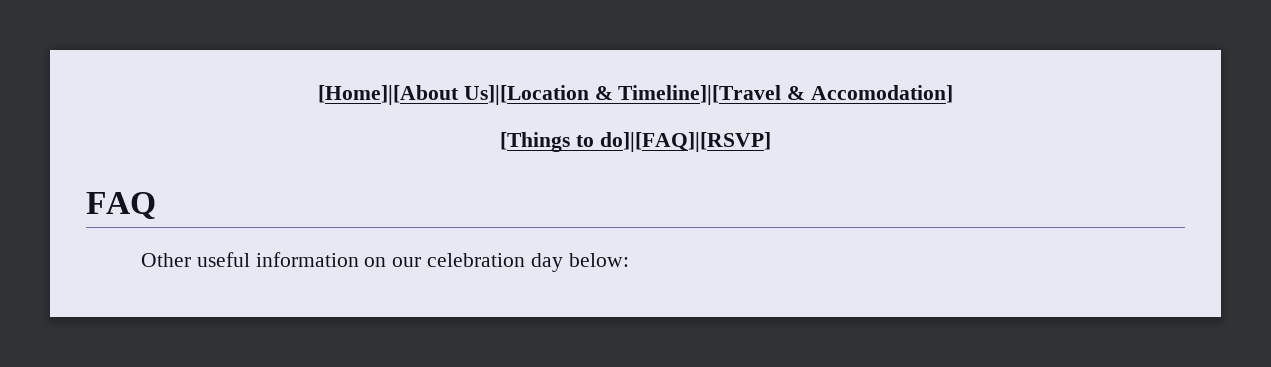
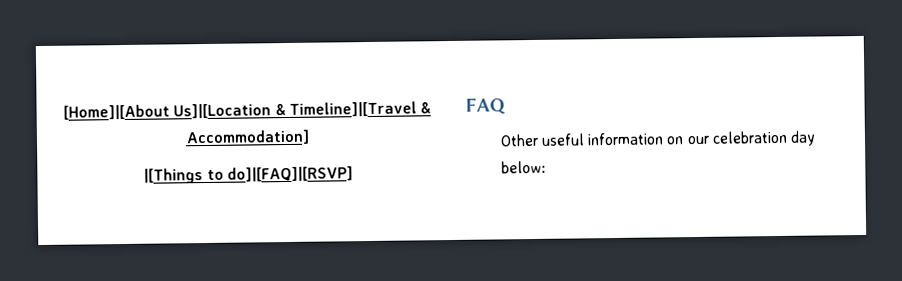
[811,85,954,103] [500,132,571,152] Accomodation] // [Things -> [185,129,310,146] [143,168,204,184] Accommodation] // |[Things

